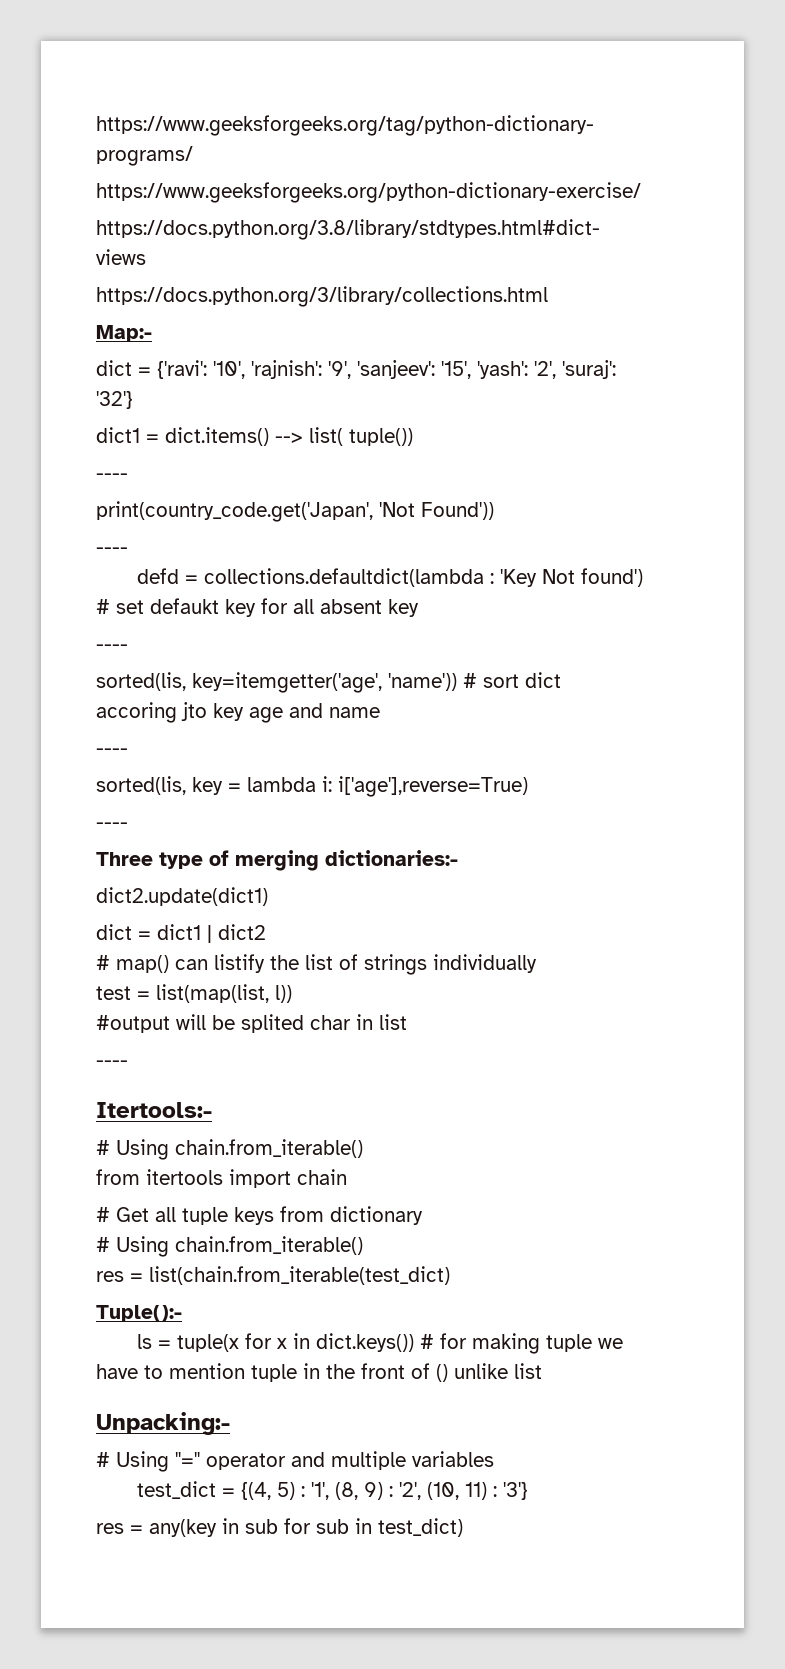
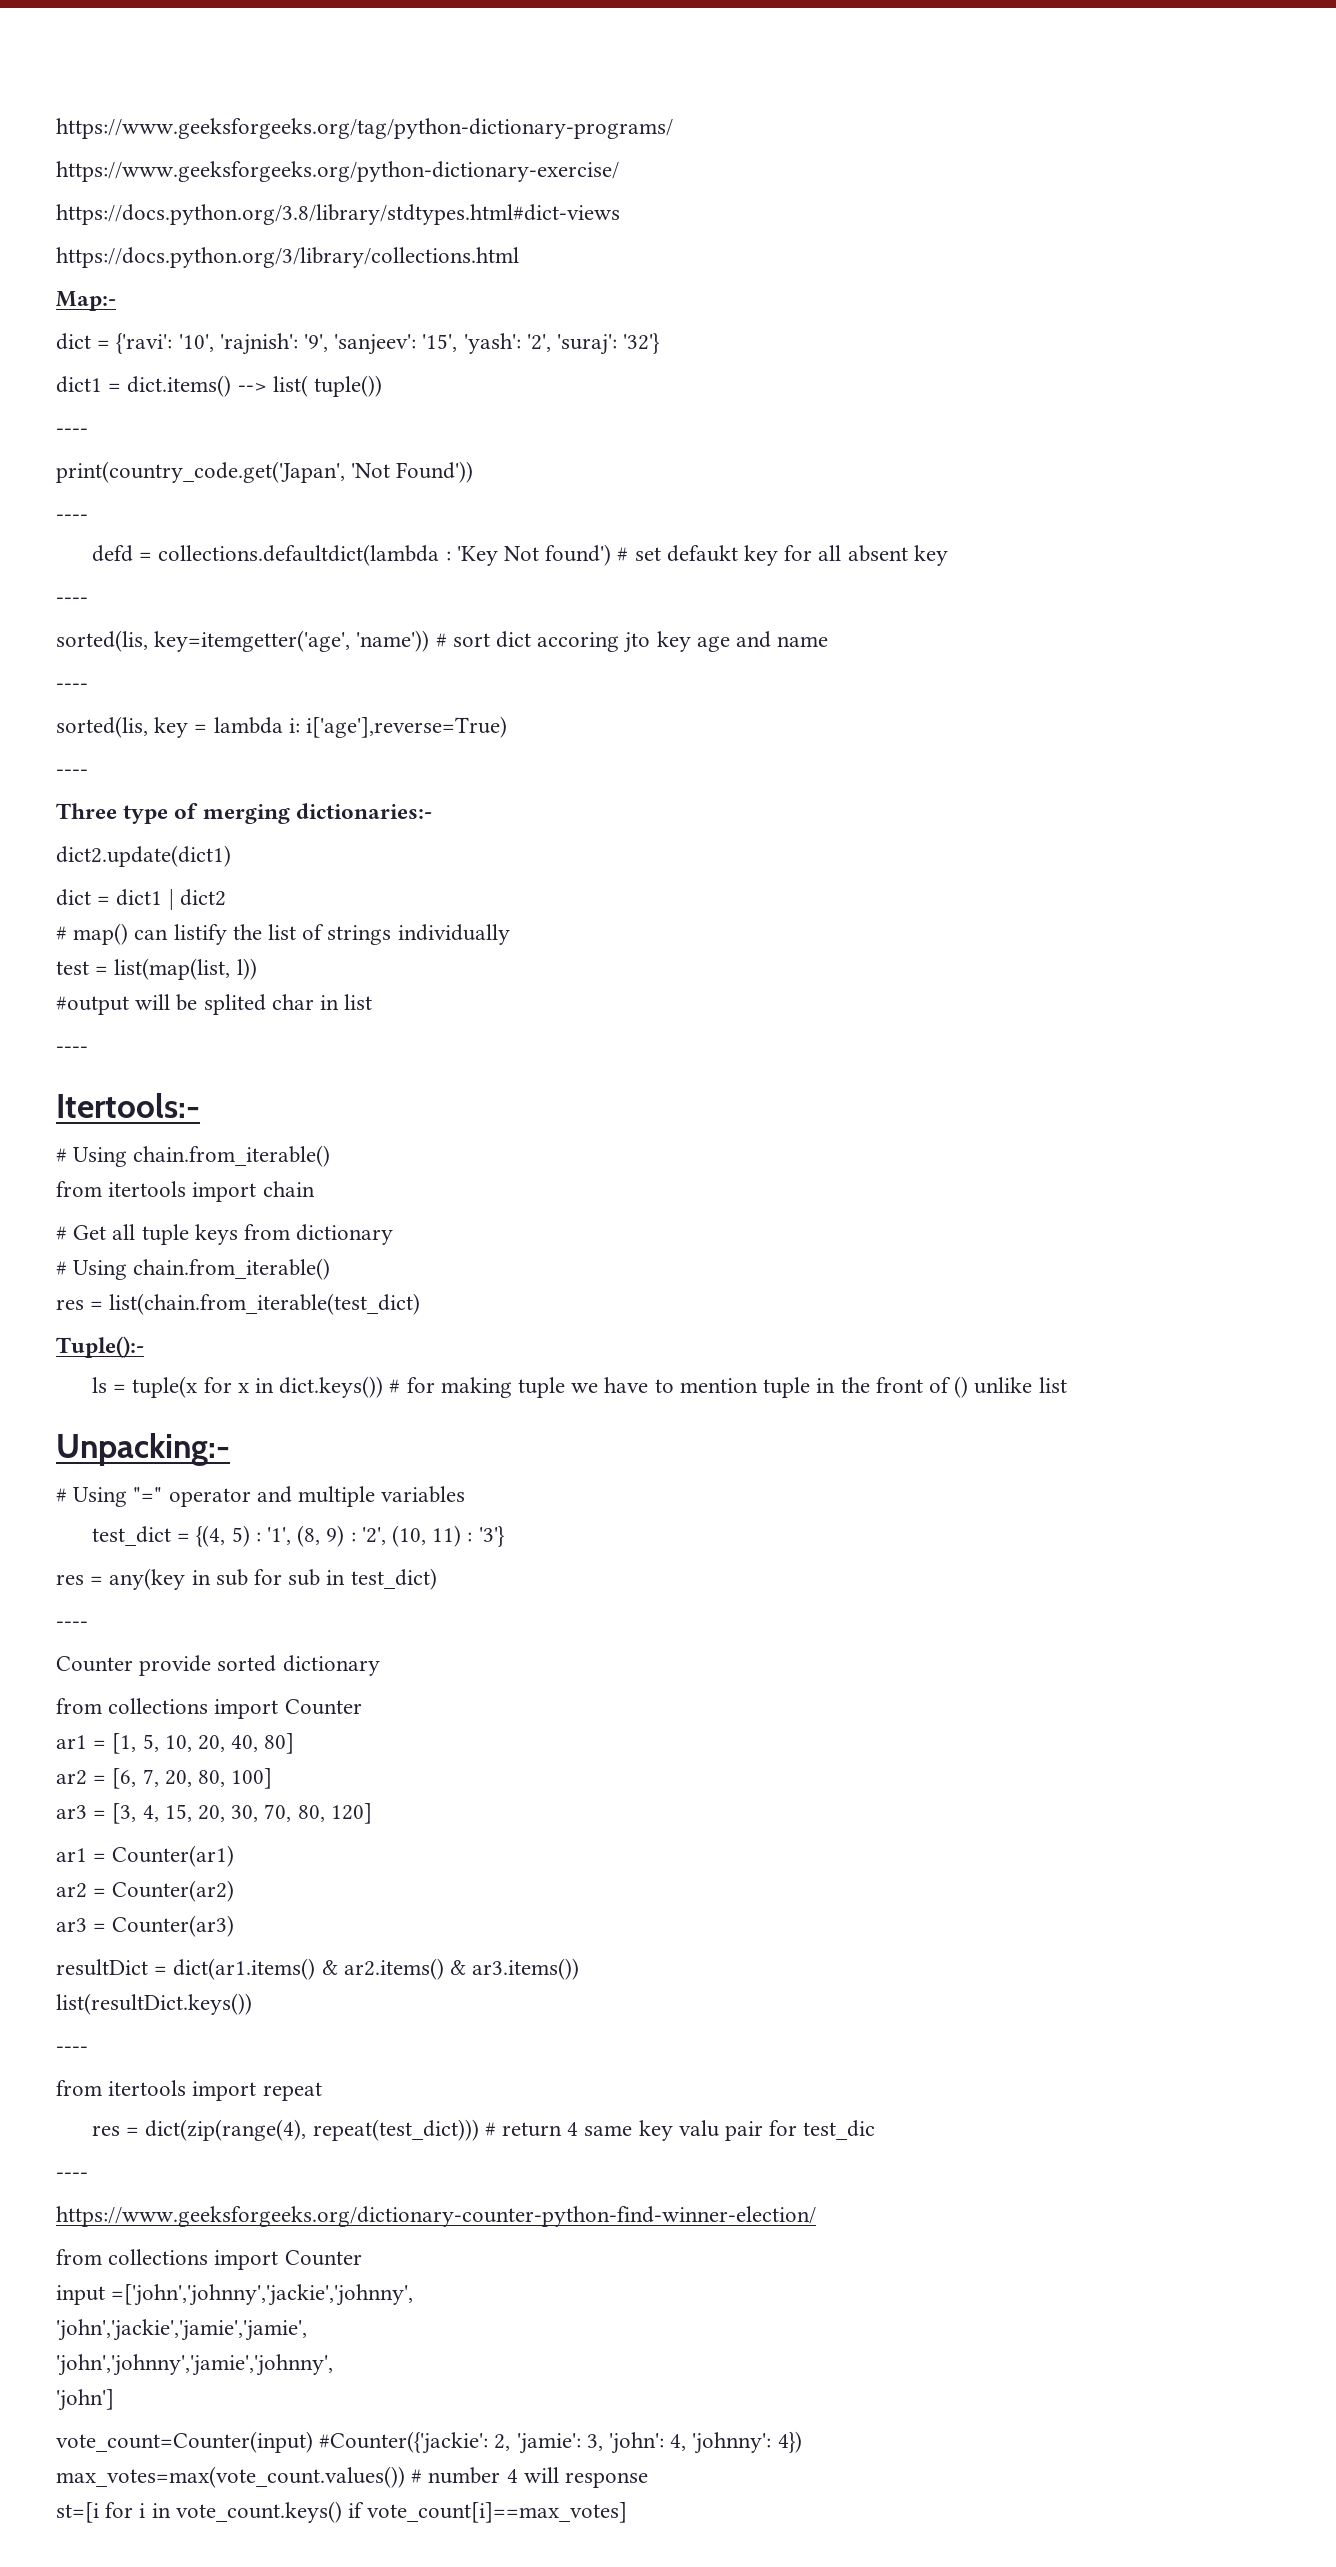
(463, 1527) none -> [56,1621,88,1628] [56,1655,380,1676] [56,1698,362,1719] [56,1733,295,1754] [56,1768,273,1789] [56,1803,372,1824] [56,1845,235,1867] [56,1880,235,1902] [56,1915,235,1937] [56,1958,580,1980] [56,1993,252,2015] [56,2046,88,2053] [56,2080,322,2101] [91,2119,876,2141] [56,2172,88,2179] [56,2206,816,2227] [56,2249,362,2270] [56,2284,414,2306] [56,2319,307,2341] [56,2354,333,2376] [56,2389,114,2411] [56,2431,802,2454] [56,2466,649,2488] [56,2501,628,2523] // ---- // Counter provide sorted dictionary // from collections import Counter // ar1 = [1, 5, 10, 20, 40, 80] // ar2 = [6, 7, 20, 80, 100] // ar3 = [3, 4, 15, 20, 30, 70, 80, 120] // ar1 = Counter(ar1) // ar2 = Counter(ar2) // ar3 = Counter(ar3) // resultDict = dict(ar1.items() & ar2.items() & ar3.items()) // list(resultDict.keys()) // ---- // from itertools import repeat // res = dict(zip(range(4), repeat(test_dict))) # return 4 same key valu pair for test_dic // ---- // https://www.geeksforgeeks.org/dictionary-counter-python-find-winner-election/ // from collections import Counter // input =['john','johnny','jackie','johnny', // 'john','jackie','jamie','jamie', // 'john','johnny','jamie','johnny', // 'john'] // vote_count=Counter(input) #Counter({'jackie': 2, 'jamie': 3, 'john': 4, 'johnny': 4}) // max_votes=max(vote_count.values()) # number 4 will response // st=[i for i in vote_count.keys() if vote_count[i]==max_votes]

